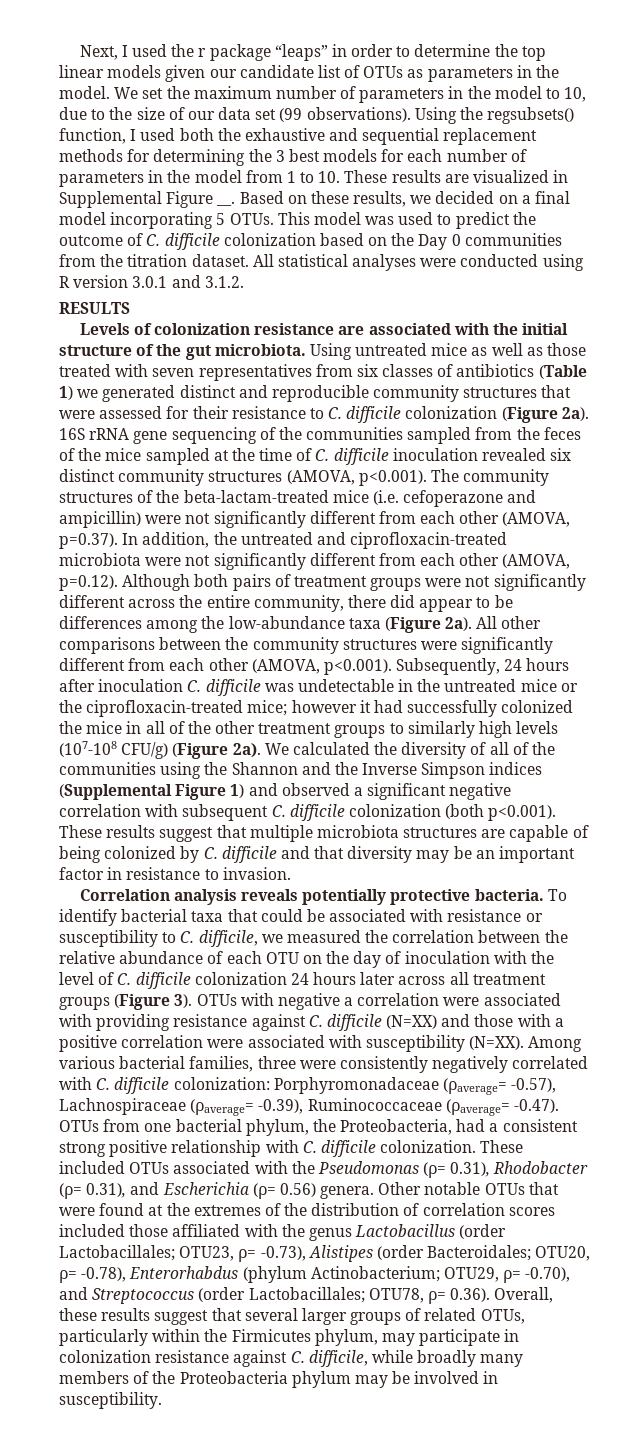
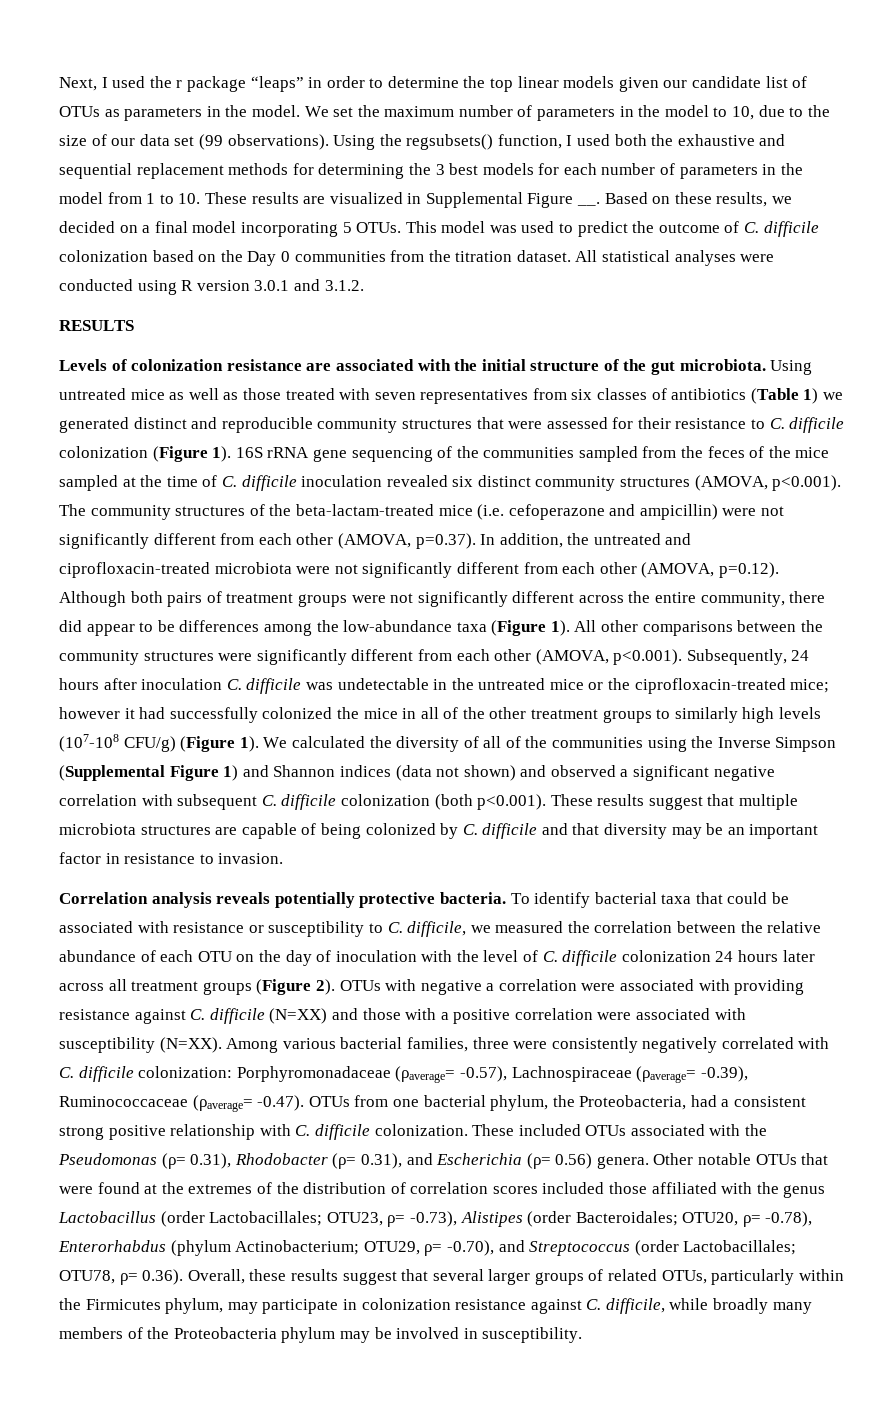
[561,407,589,421] 2a). -> [212,446,232,462] 1).
[445,617,473,631] 2a). -> [550,620,570,636] 1).
[232,743,261,758] 2a). -> [239,736,259,752] 1).
[231,762,358,775] Shannon and the -> (714, 742) none
[489,762,543,775] indices -> (837, 744) none
(278, 789) none -> [273,765,547,781] Shannon indices (data not shown) and
[174,994,193,1008] 3). -> [315,979,335,995] 2).

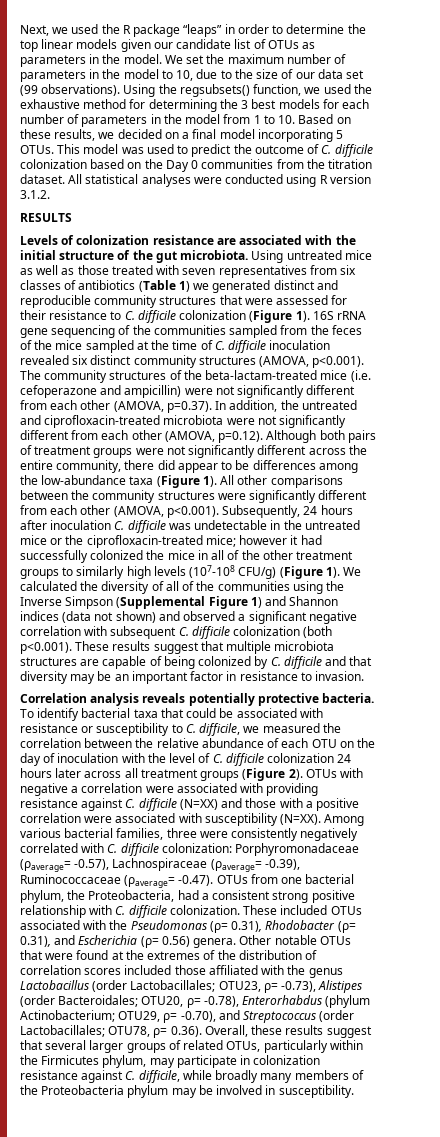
[101,76,183,88] I used the r -> [52,24,131,34] we used the R
[566,134,786,146] [59,163,289,179] I used both the exhaustive and sequential replacement methods -> [304,84,372,94] [20,99,127,109] we used the exhaustive method
[204,192,601,208] These results are visualized in Supplemental Figure __. -> (296, 119) none
[254,279,320,291] 3.0.1 and -> (371, 179) none

